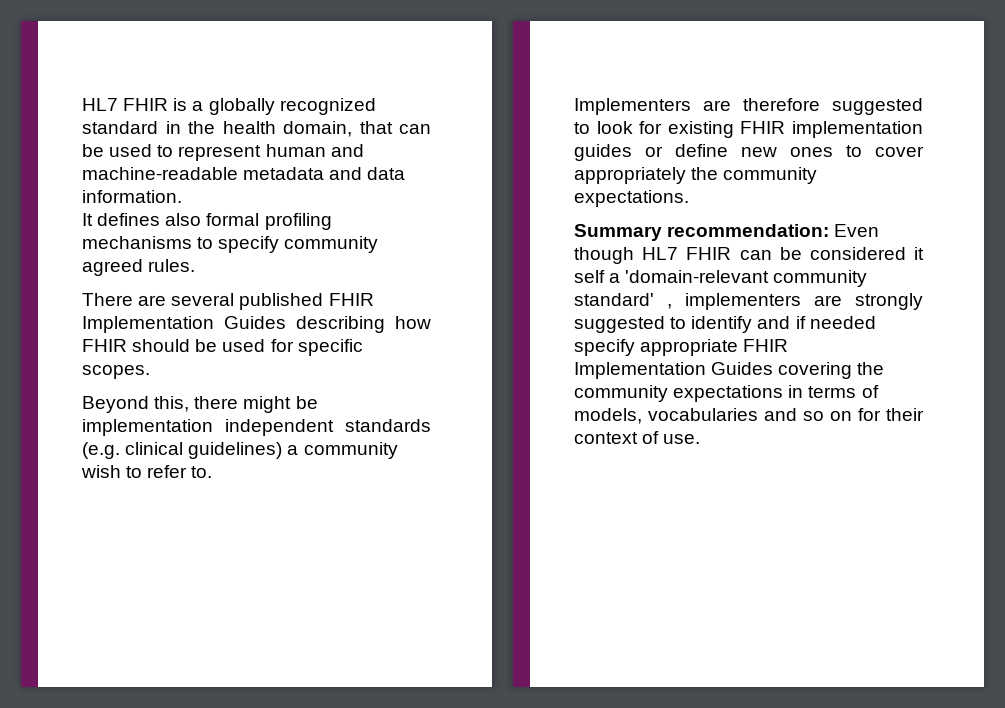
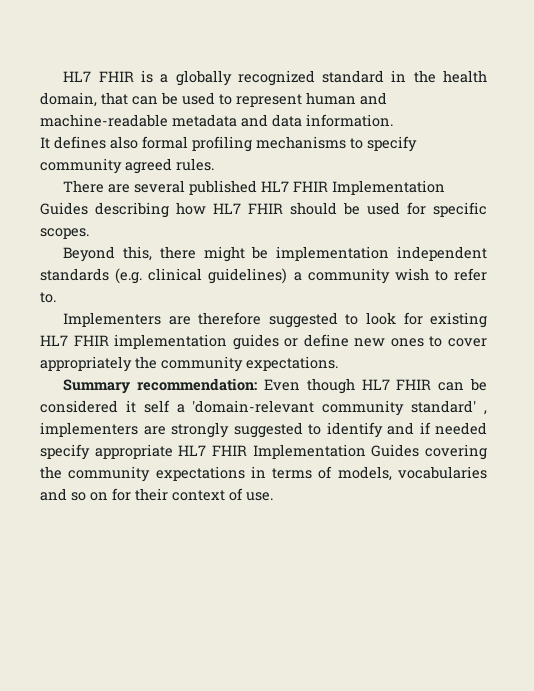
(324, 301) none -> [261,181,290,192] HL7
(431, 322) none -> [213,203,241,214] HL7
(734, 129) none -> [40,335,68,346] HL7
(739, 347) none -> [178,445,207,456] HL7

